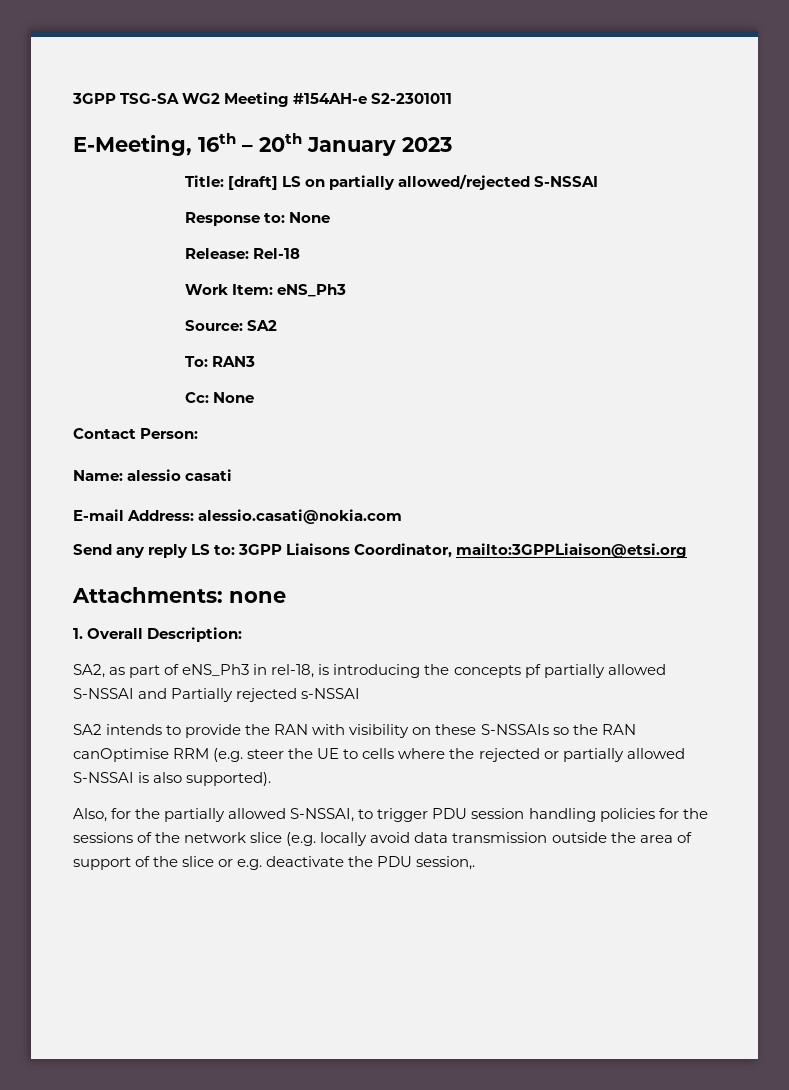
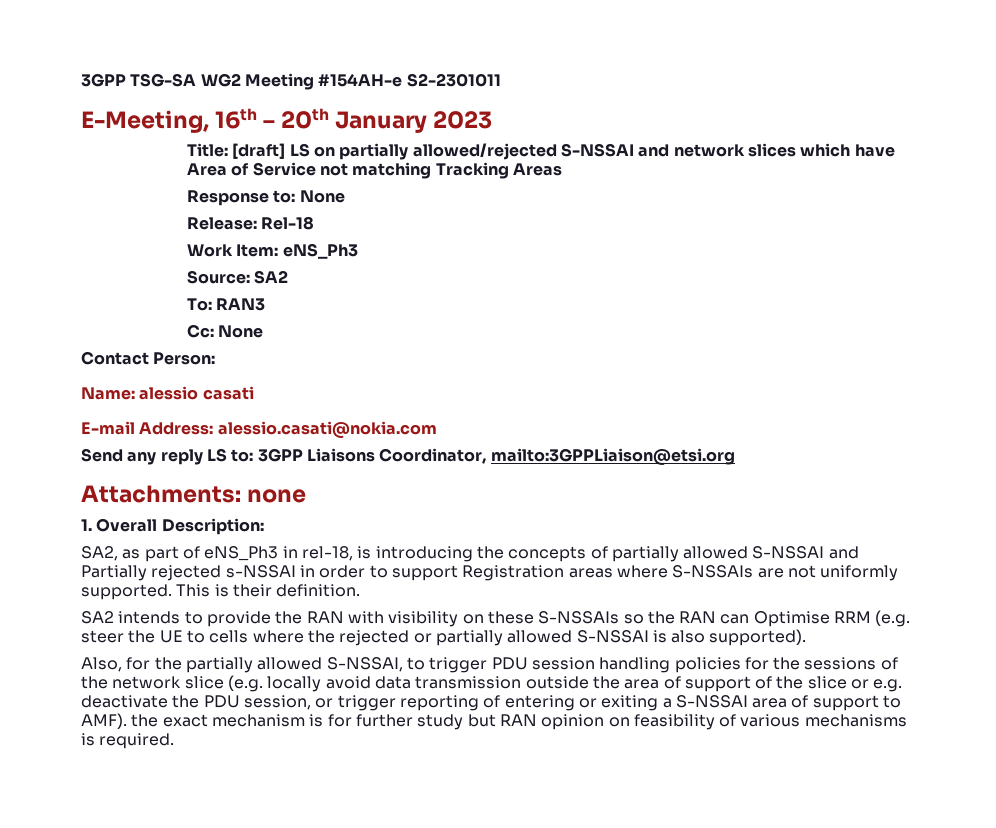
(599, 181) none -> [638,143,895,157] [186,162,562,179] and network slices which have Area of Service not matching Tracking Areas
[524,664,541,678] pf -> [590,546,608,559] of
(361, 693) none -> [299,565,899,581] [81,584,361,600] in order to support Registration areas where S-NSSAIs are not uniformly supported. This is their definition.
[73,748,169,762] canOptimise -> [720,611,830,627] can Optimise
[416,856,476,870] session,. -> [243,695,902,711] [81,713,907,730] [81,733,175,749] session, or trigger reporting of entering or exiting a S-NSSAI area of support to AMF). the exact mechanism is for further study but RAN opinion on feasibility of various mechanisms is required.

